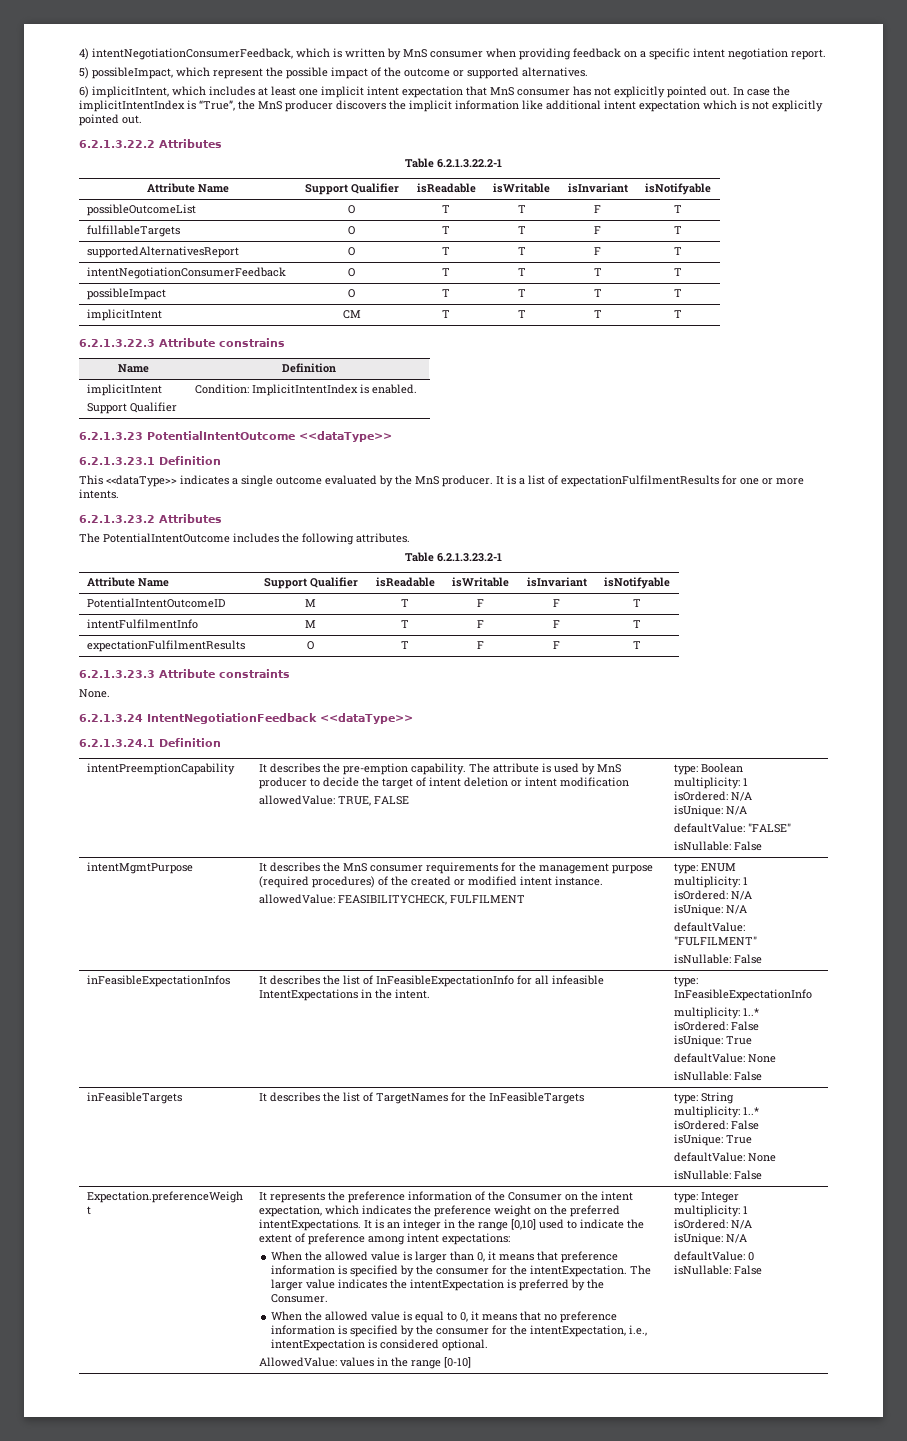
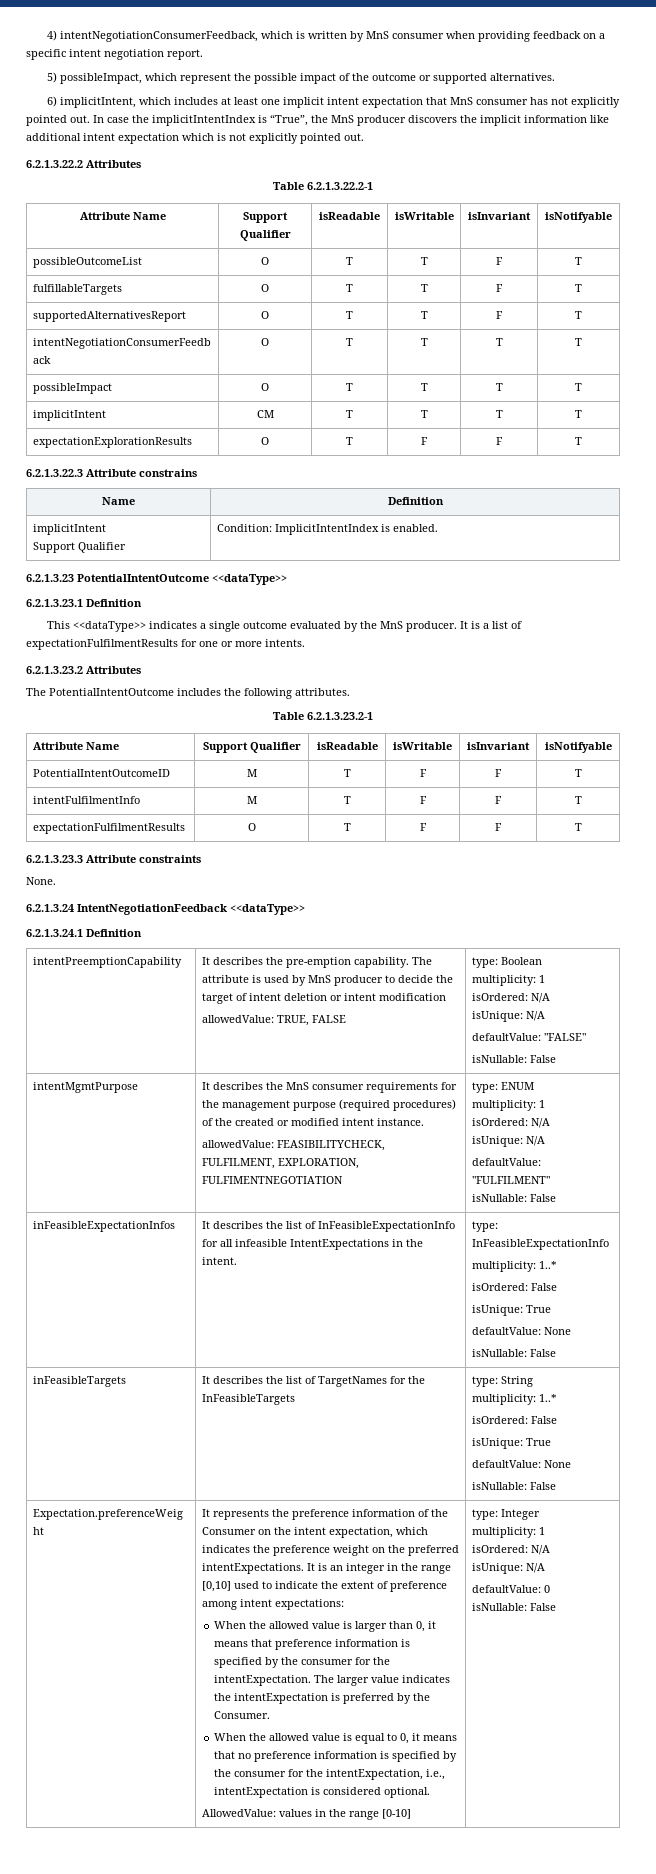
(682, 314) none -> [32,437,192,448] [261,437,269,445] [346,437,353,445] [421,437,428,445] [496,437,503,445] [575,437,583,445] // expectationExplorationResults | O | T | F | F | T
[450,895,526,904] FULFILMENT -> [201,1158,359,1169] [201,1176,343,1184] FULFILMENT, EXPLORATION, FULFIMENTNEGOTIATION

